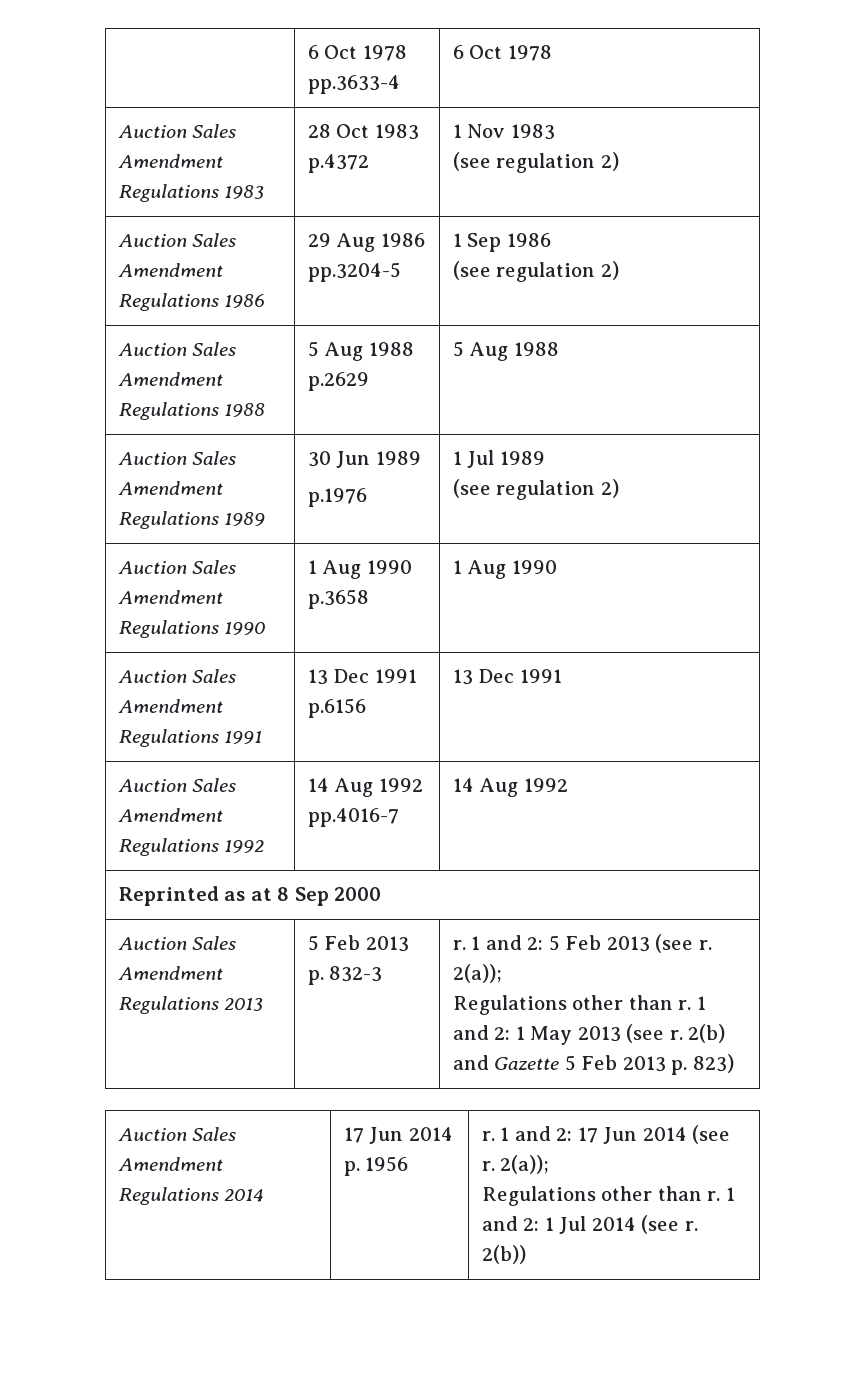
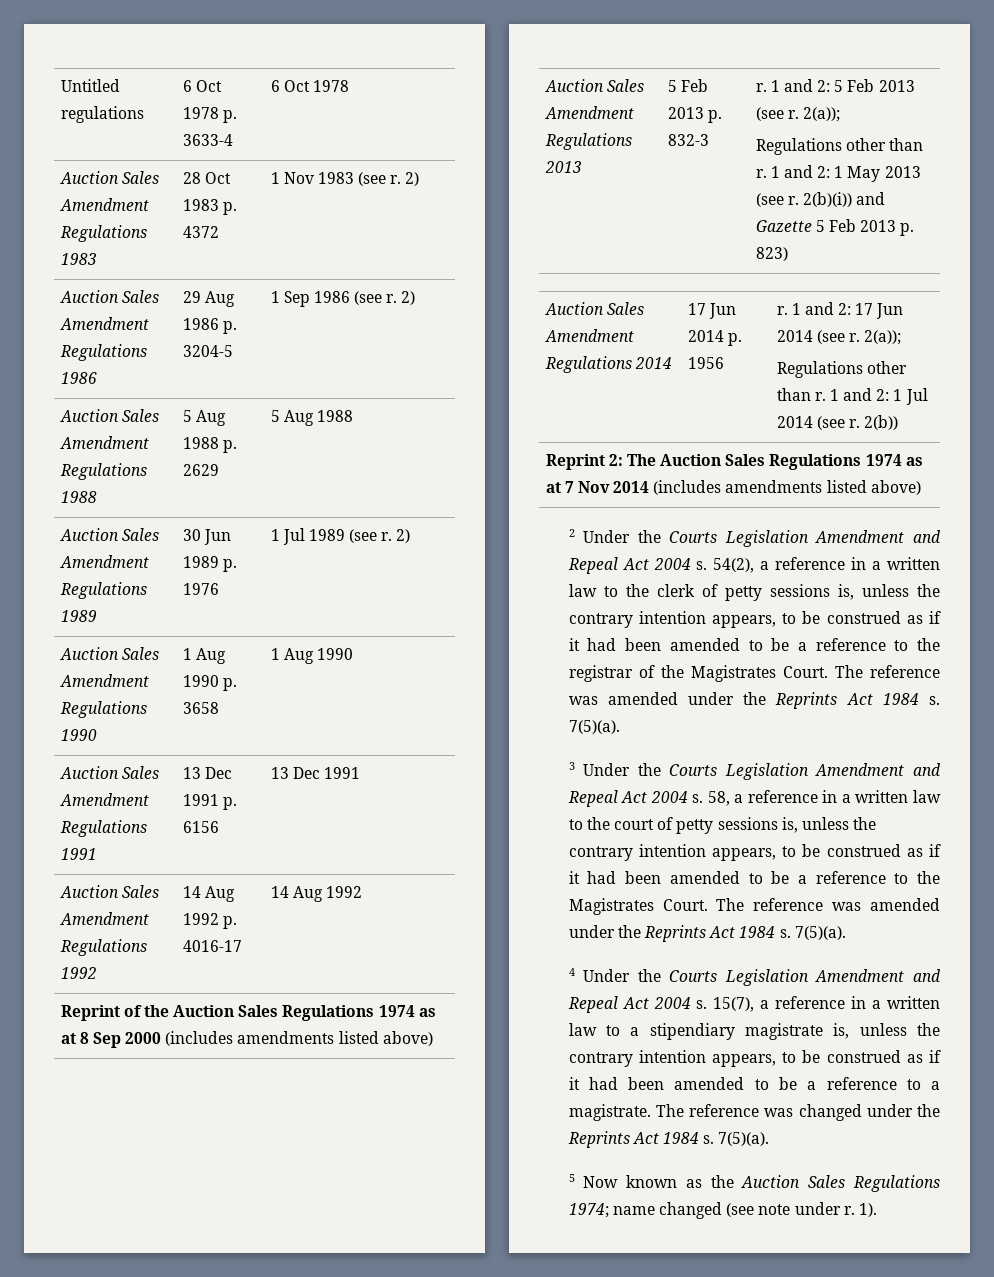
[307,45,407,61] [307,75,400,94] | 6 Oct 1978 pp.3633-4 -> [60,79,120,92] [60,106,144,123] [182,80,222,92] [182,107,237,123] [182,134,233,146] Untitled regulations | 6 Oct 1978 p. 3633-4
[307,154,369,173] p.4372 -> [222,202,237,215] [182,226,219,238] p. 4372
[452,152,596,173] // (see regulation -> [358,172,402,186] (see r.
[307,262,401,282] pp.3204-5 -> [222,321,237,334] [182,345,233,357] p. 3204-5
[452,261,596,282] // (see regulation -> [354,291,398,305] (see r.
[307,372,369,391] p.2629 -> [222,440,237,453] [182,464,219,476] p. 2629
[307,488,367,507] // p.1976 -> [222,559,237,572] [182,583,219,595] p. 1976
[452,479,596,500] // (see regulation -> [349,529,393,543] (see r.
[307,589,369,609] p.3658 -> [222,678,237,691] [182,702,219,714] p. 3658
[307,698,366,718] p.6156 -> [222,797,237,810] [182,821,219,833] p. 6156
[307,808,399,827] pp.4016-7 -> [222,916,237,929] [182,940,242,952] p. 4016-17
[118,886,219,906] Reprinted -> [60,1005,415,1021] Reprint of the Auction Sales Regulations 1974
(382, 894) none -> [165,1031,433,1046] (includes amendments listed above)
[688,1024,726,1043] 2(b) -> [802,192,852,207] 2(b)(i))
(526, 1254) none -> [545,454,923,470] [545,480,921,495] [568,529,941,547] [567,557,940,574] [568,584,940,601] [568,611,941,628] [568,638,940,651] [568,665,940,682] [568,692,940,709] [568,720,620,734] [568,762,941,780] [567,790,941,807] [568,817,877,834] [568,844,941,861] [568,871,940,884] [568,898,940,915] [568,925,846,942] [568,968,941,986] [567,996,940,1013] [568,1023,940,1040] [568,1050,941,1067] [568,1077,940,1090] [568,1104,940,1121] [567,1131,770,1148] [568,1174,940,1192] [568,1202,878,1219] // Reprint 2: The Auction Sales Regulations 1974 as at 7 Nov 2014 (includes amendments listed above) // 2 Under the Courts Legislation Amendment and Repeal Act 2004 s. 54(2), a reference in a written law to the clerk of petty sessions is, unless the contrary intention appears, to be construed as if it had been amended to be a reference to the registrar of the Magistrates Court. The reference was amended under the Reprints Act 1984 s. 7(5)(a). // 3 Under the Courts Legislation Amendment and Repeal Act 2004 s. 58, a reference in a written law to the court of petty sessions is, unless the contrary intention appears, to be construed as if it had been amended to be a reference to the Magistrates Court. The reference was amended under the Reprints Act 1984 s. 7(5)(a). // 4 Under the Courts Legislation Amendment and Repeal Act 2004 s. 15(7), a reference in a written law to a stipendiary magistrate is, unless the contrary intention appears, to be construed as if it had been amended to be a reference to a magistrate. The reference was changed under the Reprints Act 1984 s. 7(5)(a). // 5 Now known as the Auction Sales Regulations 1974; name changed (see note under r. 1).

